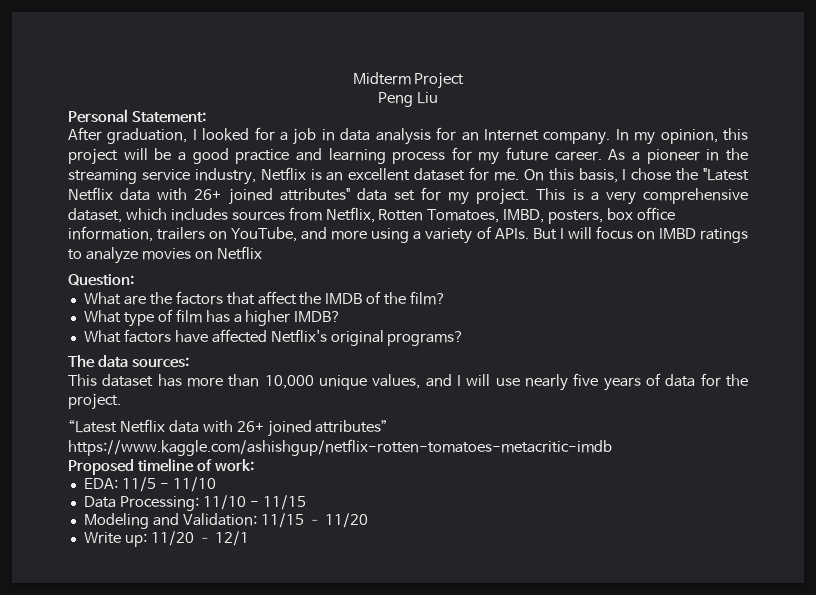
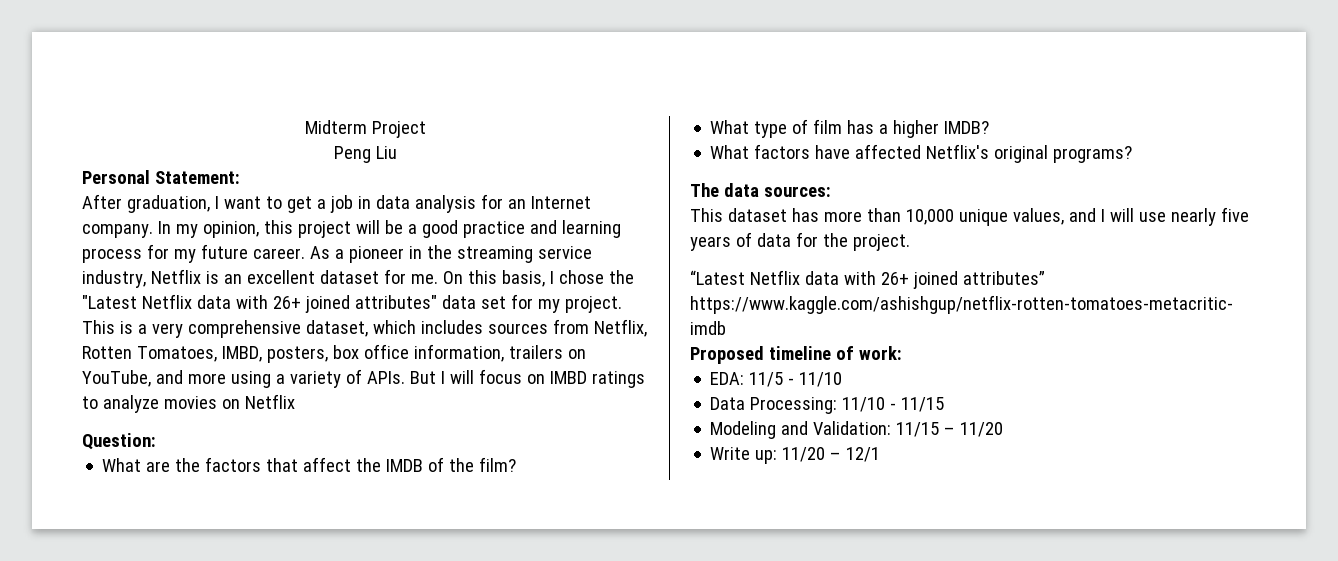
[202,127,275,141] looked for -> [223,196,312,213] want to get

